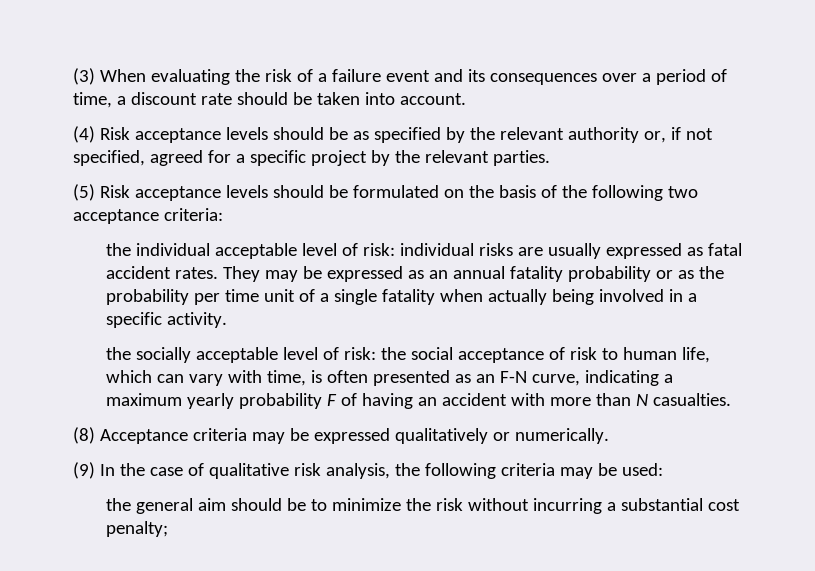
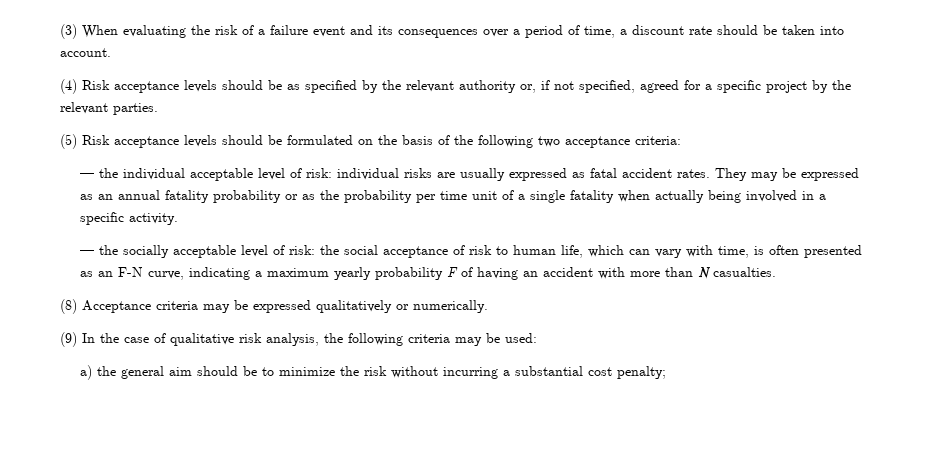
(223, 214) none -> [80,173,95,178] —
(227, 320) none -> [80,250,95,255] —
(663, 469) none -> [80,365,93,380] a)

